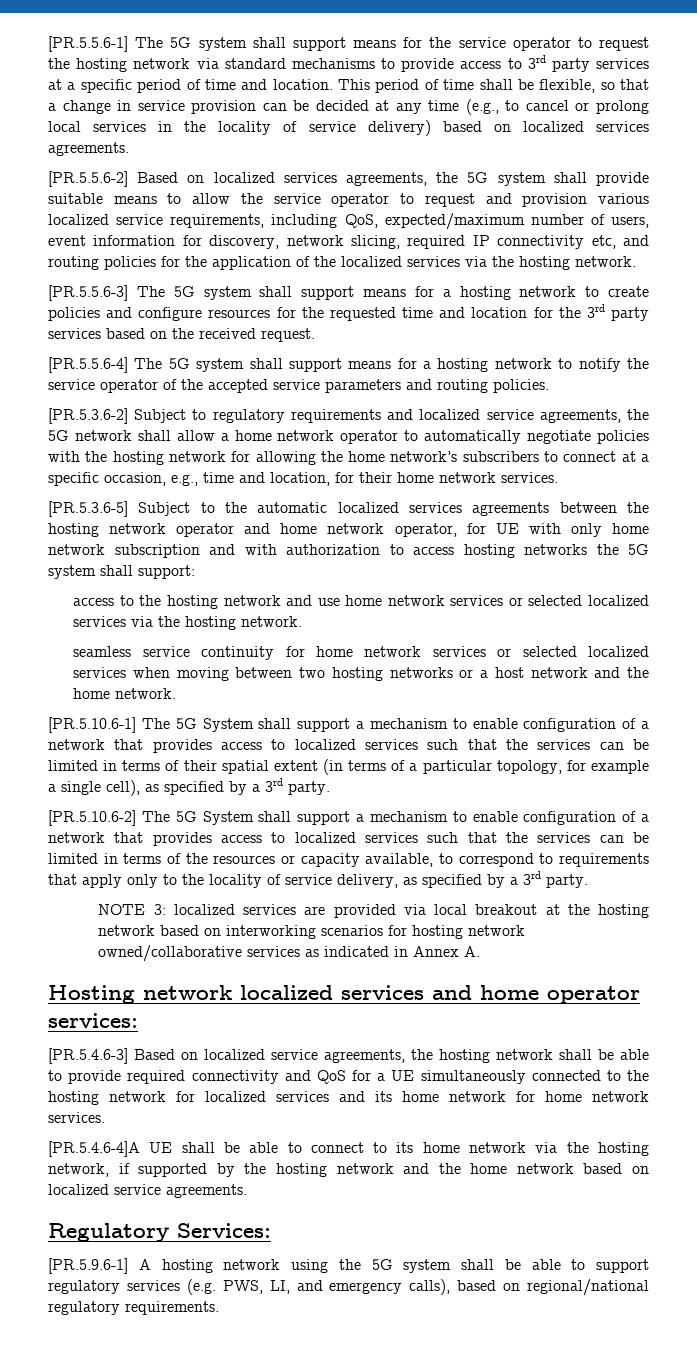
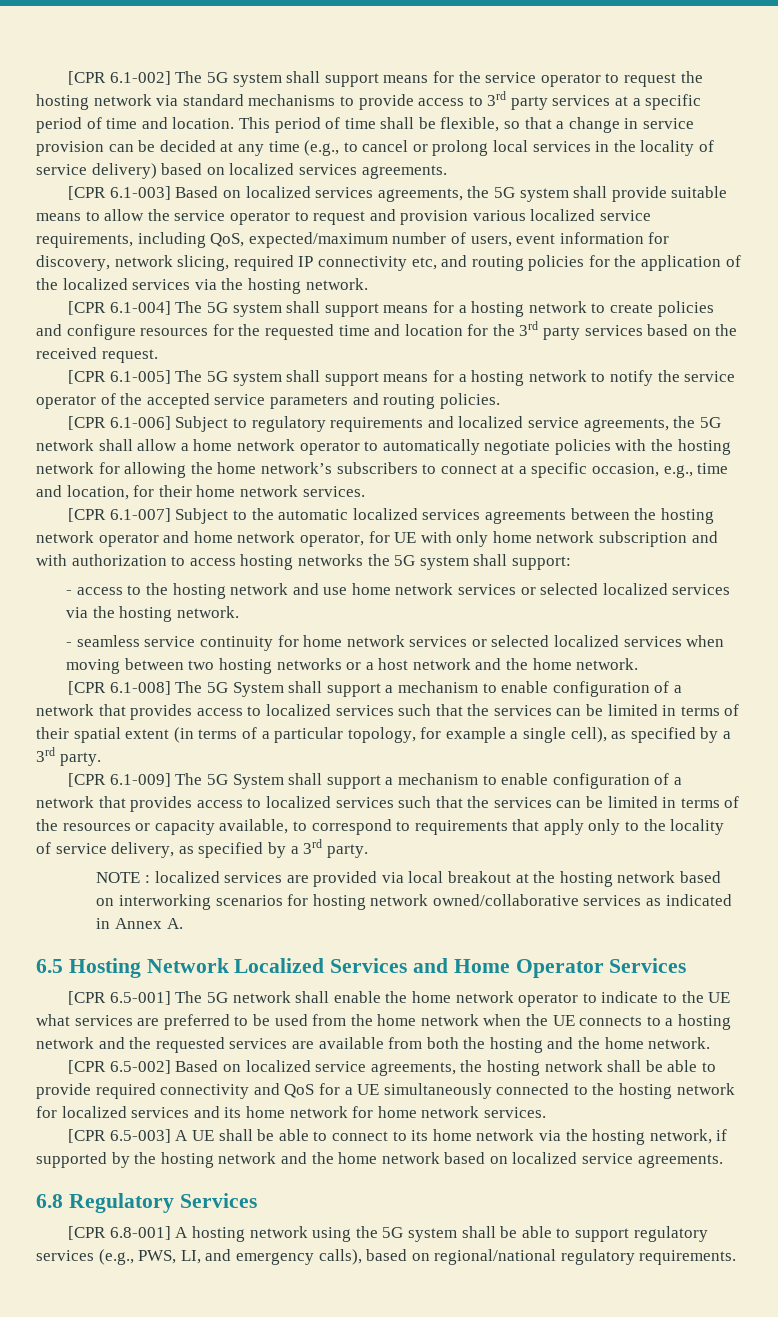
[48,36,128,52] [PR.5.5.6-1] -> [68,71,171,85] [CPR 6.1-002]
[48,171,128,187] [PR.5.5.6-2] -> [68,186,171,200] [CPR 6.1-003]
[48,285,128,301] [PR.5.5.6-3] -> [68,301,171,315] [CPR 6.1-004]
[48,357,128,373] [PR.5.5.6-4] -> [68,370,171,384] [CPR 6.1-005]
[48,408,128,424] [PR.5.3.6-2] -> [68,416,171,430] [CPR 6.1-006]
[48,501,128,517] [PR.5.3.6-5] -> [68,508,171,522] [CPR 6.1-007]
(195, 572) none -> [66,590,73,595] -
(303, 621) none -> [66,642,73,647] -
[48,717,136,733] [PR.5.10.6-1] -> [68,681,171,695] [CPR 6.1-008]
[48,810,136,826] [PR.5.10.6-2] -> [68,773,171,787] [CPR 6.1-009]
[153,904,166,915] 3: -> [144,875,150,883] :
[48,985,640,1004] [48,1013,138,1028] [48,1048,128,1064] Hosting network localized services and home operator services: // [PR.5.4.6-3] -> [36,958,687,978] [68,991,731,1007] [36,1014,732,1030] [36,1037,711,1053] [68,1060,171,1074] 6.5 Hosting Network Localized Services and Home Operator Services // [CPR 6.5-001] The 5G network shall enable the home network operator to indicate to the UE what services are preferred to be used from the home network when the UE connects to a hosting network and the requested services are available from both the hosting and the home network. // [CPR 6.5-002]
[48,1141,140,1157] [PR.5.4.6-4]A -> [68,1129,189,1143] [CPR 6.5-003] A
[48,1223,271,1242] [48,1258,128,1274] Regulatory Services: // [PR.5.9.6-1] -> [36,1193,257,1213] [68,1226,171,1240] 6.8 Regulatory Services // [CPR 6.8-001]
[186,1279,216,1295] (e.g. -> [98,1249,134,1265] (e.g.,

